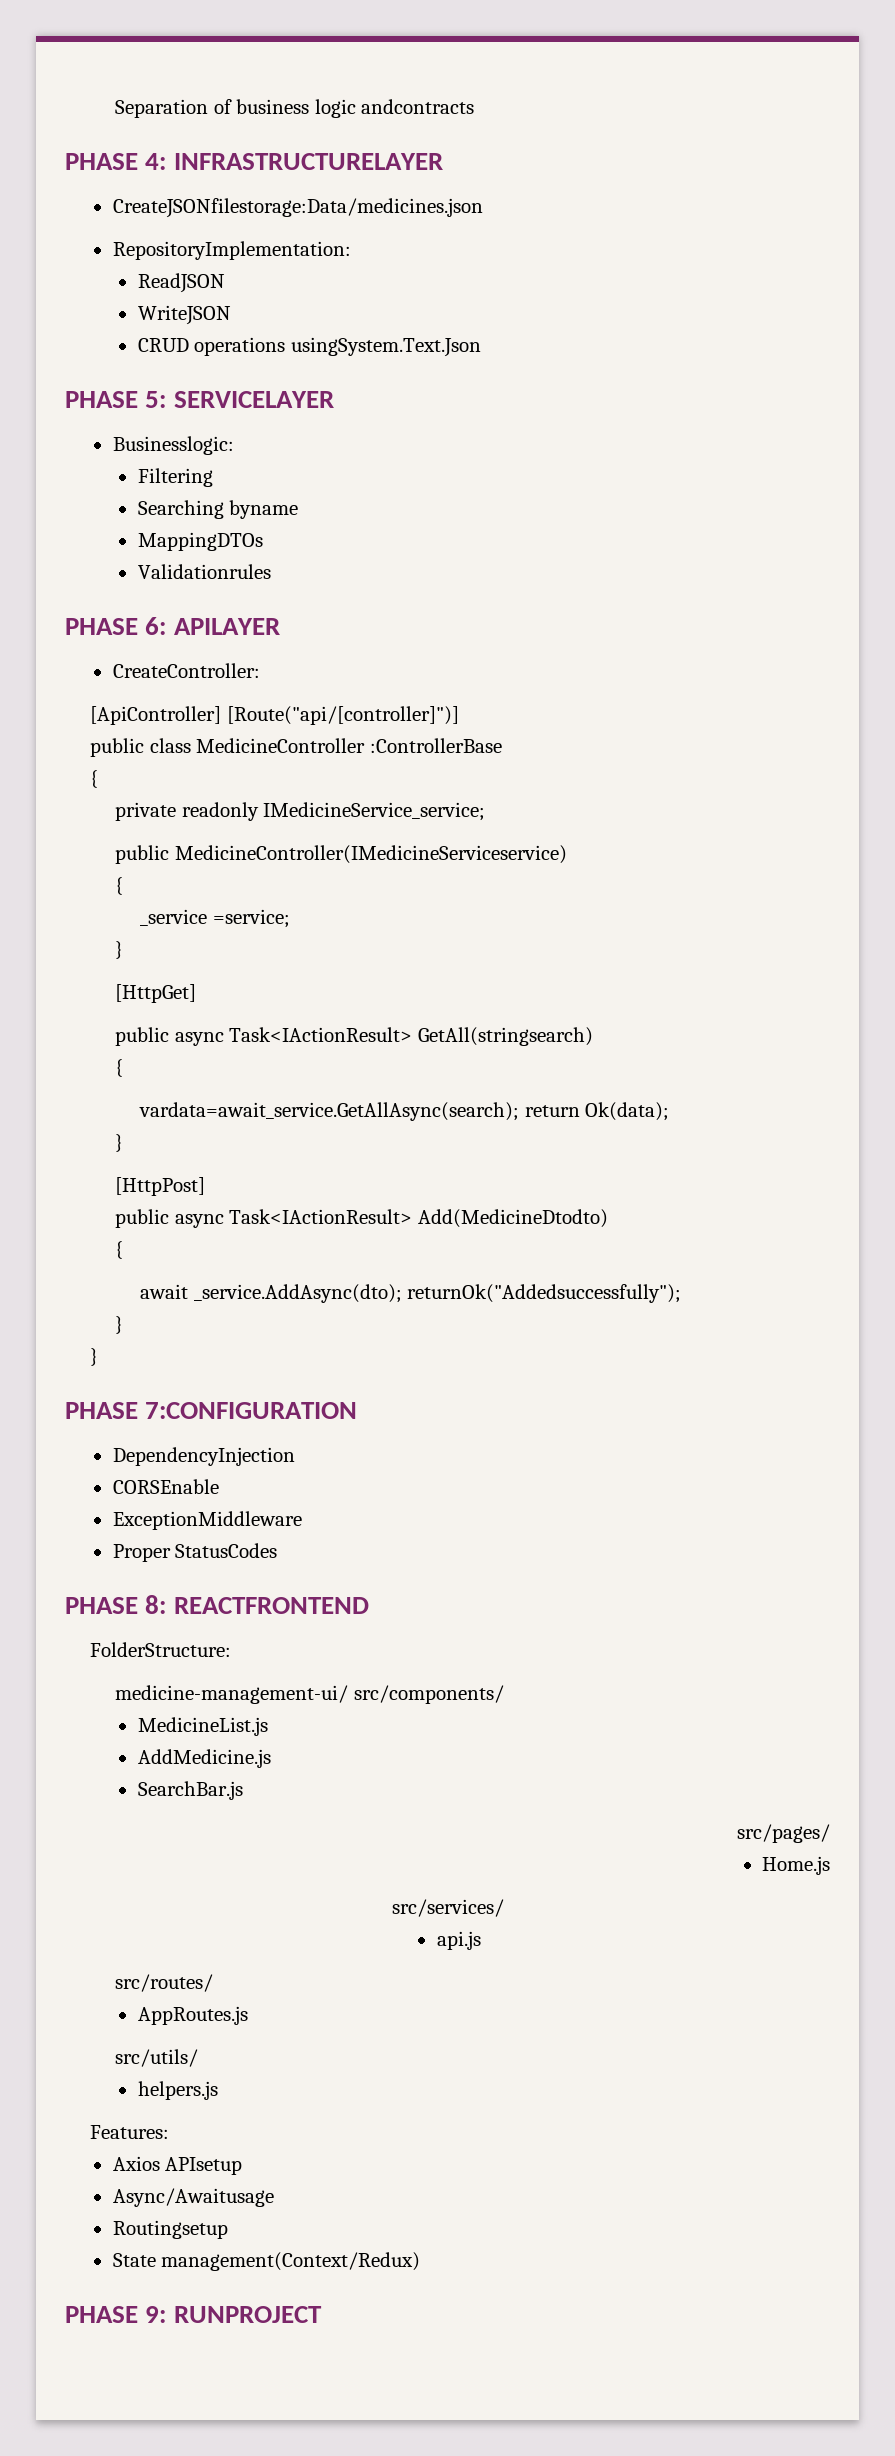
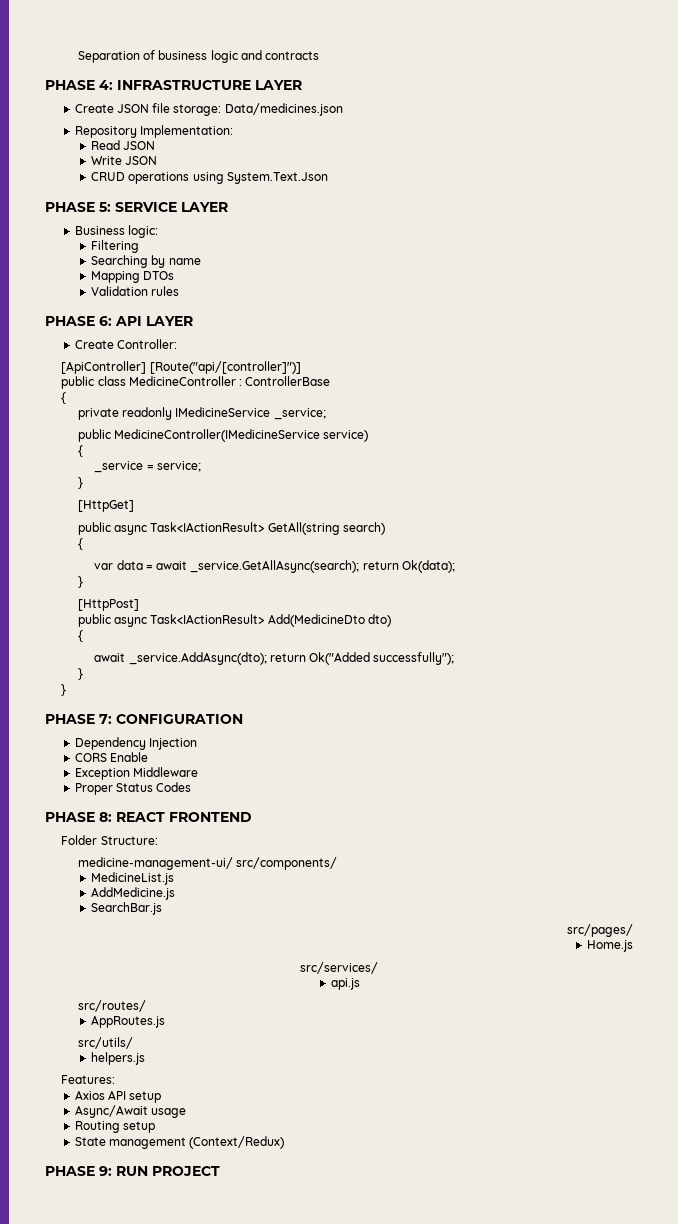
[361,99,475,114] andcontracts -> [240,50,320,60] and contracts
[173,153,443,170] [112,198,483,218] [112,241,351,260] [137,273,225,293] [137,305,231,325] INFRASTRUCTURELAYER // CreateJSONfilestorage:Data/medicines.json // RepositoryImplementation: // ReadJSON // WriteJSON -> [117,80,302,90] [74,103,343,116] [74,125,233,138] [91,140,156,150] [91,156,158,165] INFRASTRUCTURE LAYER // Create JSON file storage: Data/medicines.json // Repository Implementation: // Read JSON // Write JSON
[290,337,481,357] usingSystem.Text.Json -> [192,172,328,184] using System.Text.Json
[173,391,334,408] [112,436,234,455] [137,468,213,487] [137,500,299,519] [137,532,263,551] [137,564,271,579] [65,617,280,635] [112,663,260,678] SERVICELAYER // Businesslogic: // Filtering // Searching byname // MappingDTOs // Validationrules // PHASE 6: APILAYER // CreateController: -> [115,202,228,212] [74,225,158,238] [91,240,140,253] [91,255,201,268] [91,271,175,283] [91,286,180,296] [45,316,193,326] [74,339,177,349] SERVICE LAYER // Business logic: // Filtering // Searching by name // Mapping DTOs // Validation rules // PHASE 6: API LAYER // Create Controller:
[369,738,502,753] :ControllerBase -> [239,376,331,386] : ControllerBase
[263,802,486,821] [114,845,567,864] IMedicineService_service; // public MedicineController(IMedicineServiceservice) -> [175,407,326,420] [77,429,369,442] IMedicineService _service; // public MedicineController(IMedicineService service)
[212,909,290,928] =service; -> [146,461,201,472] = service;
[417,1027,593,1046] [114,1059,123,1077] [138,1102,519,1121] GetAll(stringsearch) // { // vardata=await_service.GetAllAsync(search); -> [267,522,385,535] [77,538,83,550] [94,560,360,573] GetAll(string search) // { // var data = await _service.GetAllAsync(search);
[417,1209,608,1228] Add(MedicineDtodto) -> [267,614,391,627] Add(MedicineDto dto)
[407,1284,682,1303] returnOk("Addedsuccessfully"); -> [269,652,455,665] return Ok("Added successfully");
[145,1402,358,1419] [112,1447,295,1466] [112,1479,219,1494] [112,1511,302,1530] 7:CONFIGURATION // DependencyInjection // CORSEnable // ExceptionMiddleware -> [99,714,243,724] [74,737,197,750] [74,752,148,762] [74,767,198,780] 7: CONFIGURATION // Dependency Injection // CORS Enable // Exception Middleware
[175,1543,278,1558] StatusCodes -> [115,782,192,792] Status Codes
[173,1597,369,1614] [89,1642,231,1657] REACTFRONTEND // FolderStructure: -> [116,812,252,822] [61,835,158,845] REACT FRONTEND // Folder Structure:
[165,2157,243,2175] [112,2188,274,2207] [112,2220,228,2239] APIsetup // Async/Awaitusage // Routingsetup -> [107,1090,162,1103] [74,1105,186,1118] [74,1121,155,1133] API setup // Async/Await usage // Routing setup
[161,2252,421,2271] management(Context/Redux) -> [108,1136,285,1149] management (Context/Redux)
[173,2306,322,2323] RUNPROJECT -> [116,1166,220,1176] RUN PROJECT

